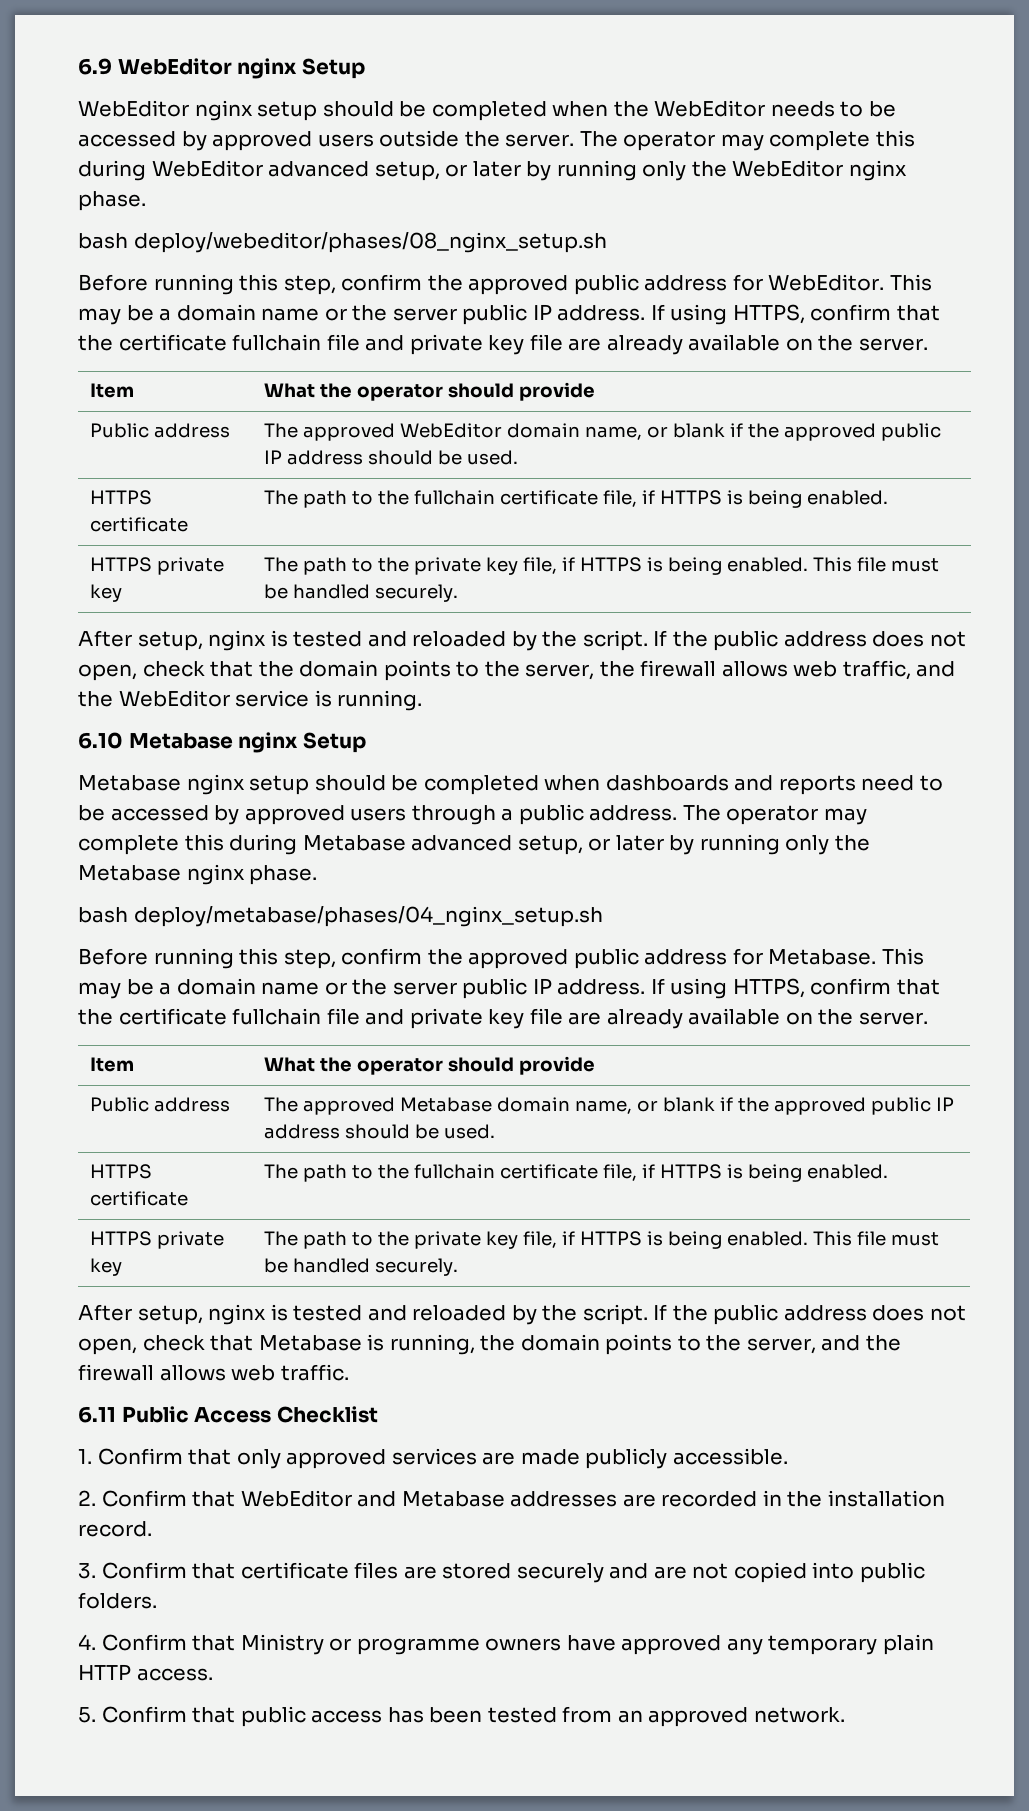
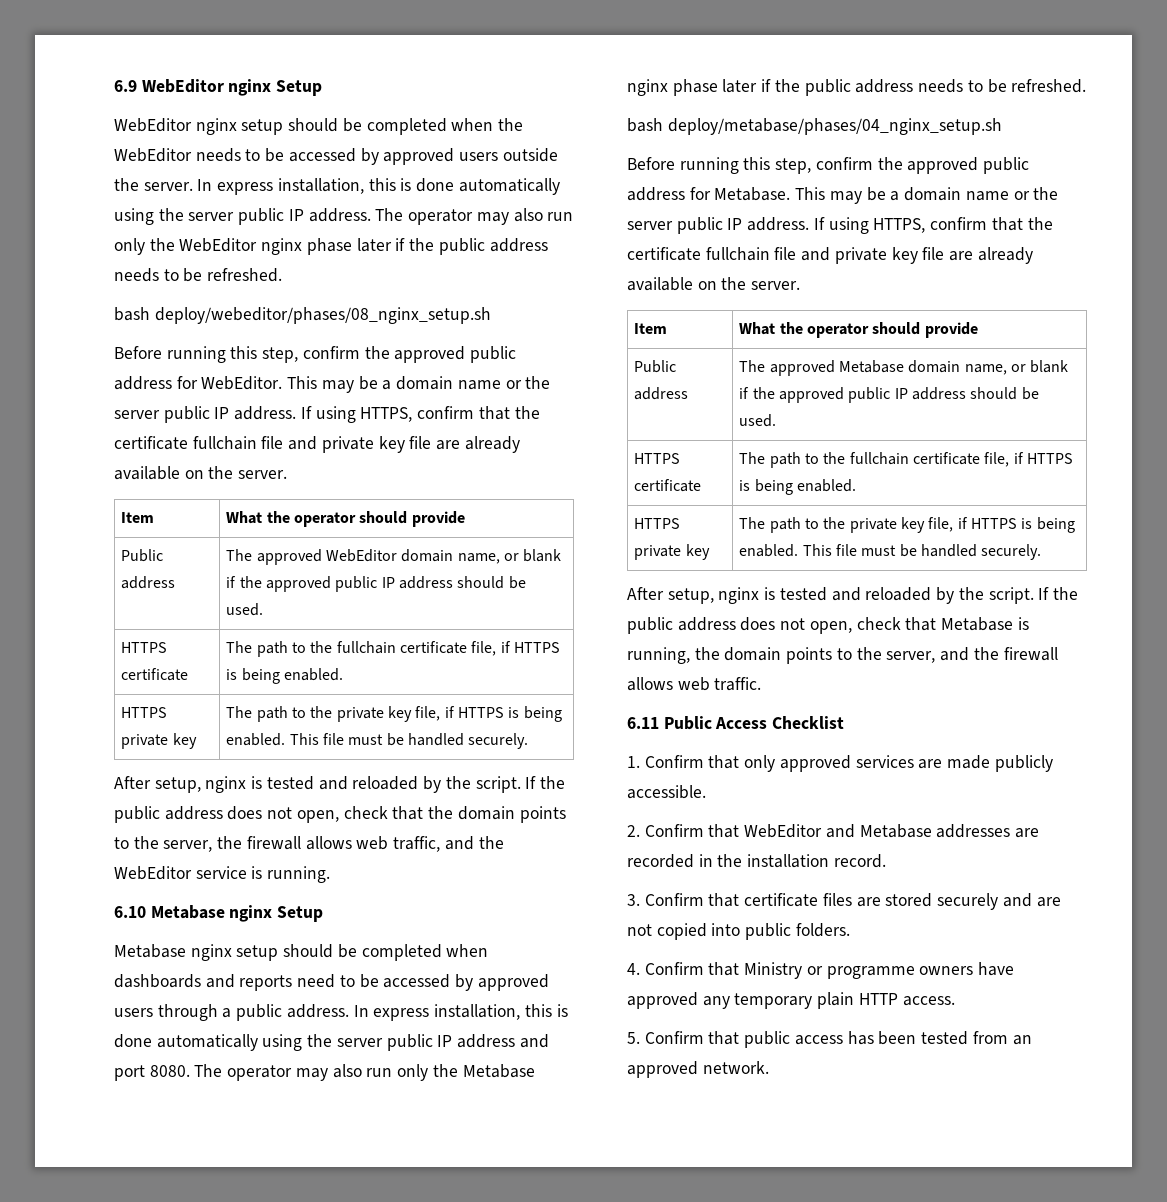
[579,130,915,151] [78,160,907,181] [78,191,146,211] The operator may complete this during WebEditor advanced setup, or later by running only the WebEditor nginx phase. -> [197,178,560,195] [114,208,574,225] [114,238,548,255] [114,268,283,282] In express installation, this is done automatically using the server public IP address. The operator may also run only the WebEditor nginx phase later if the public address needs to be refreshed.
[682,805,867,825] [78,834,870,855] [78,864,318,885] The operator may complete this during Metabase advanced setup, or later by running only the Metabase nginx phase. -> [353,1004,568,1021] [114,1034,549,1051] [114,1064,535,1081] [627,79,1087,96] In express installation, this is done automatically using the server public IP address and port 8080. The operator may also run only the Metabase nginx phase later if the public address needs to be refreshed.

